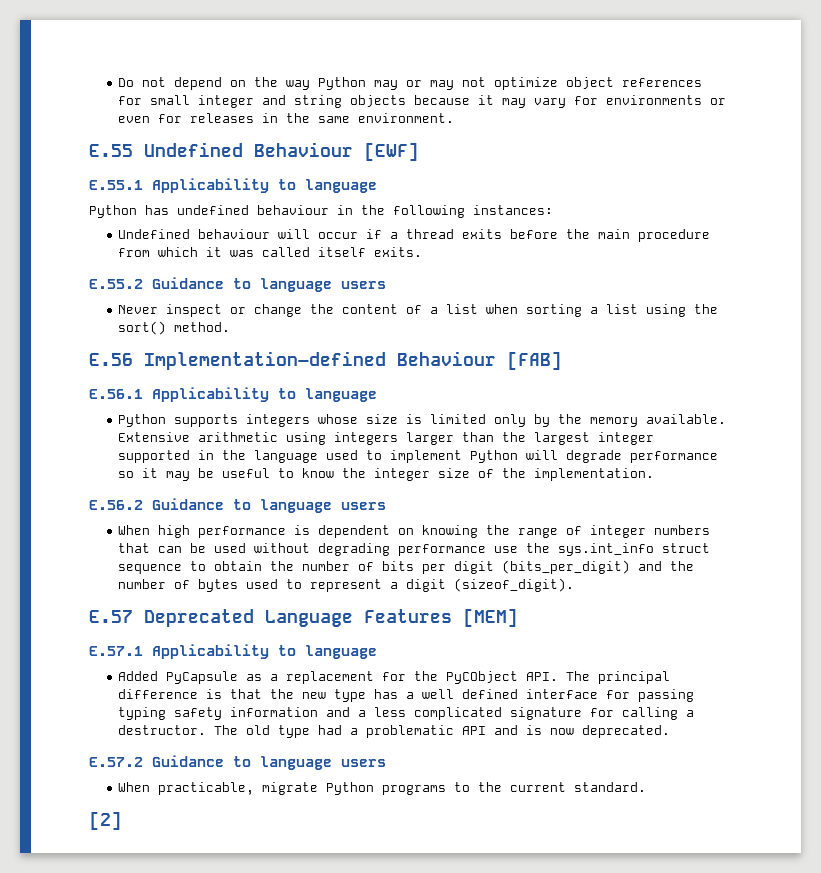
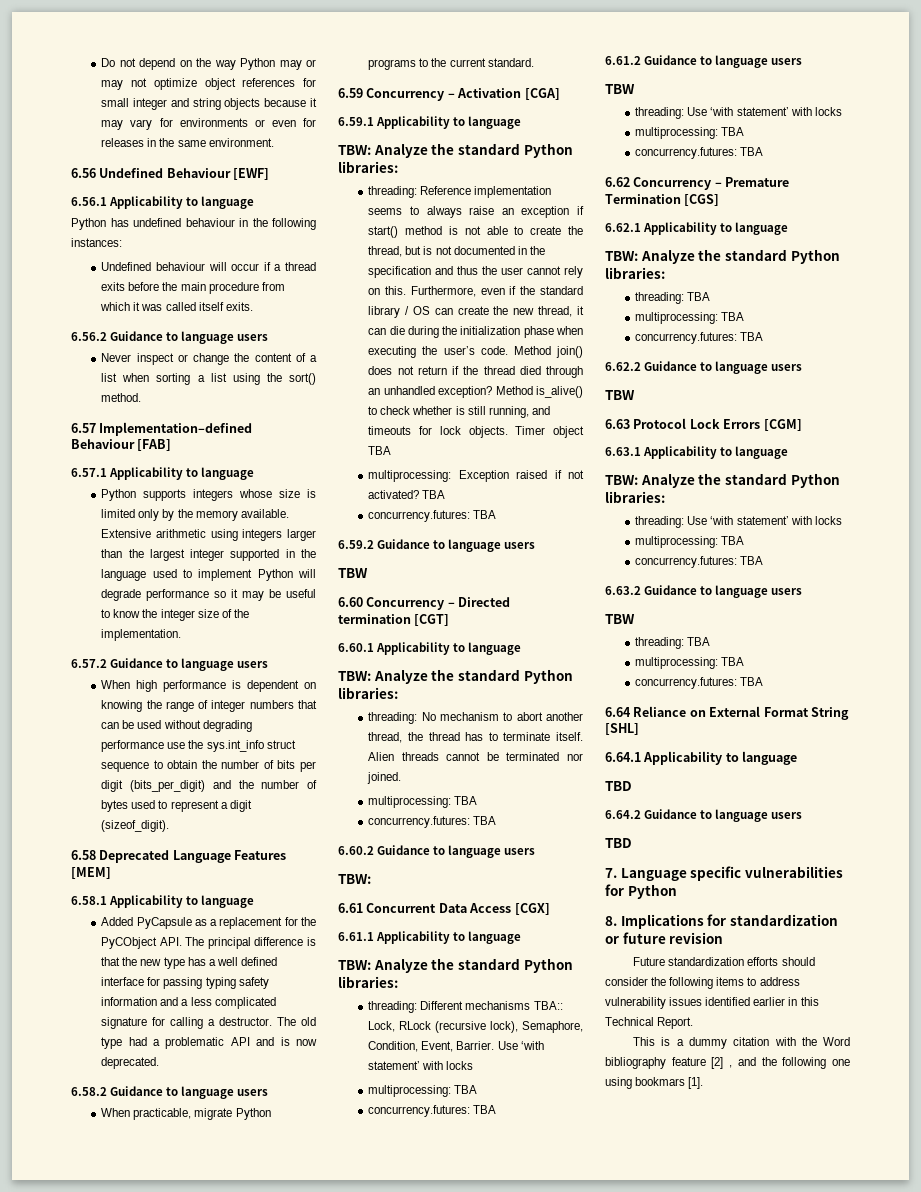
[89,144,133,157] E.55 -> [71,168,96,178] 6.56
[89,180,143,190] E.55.1 -> [71,197,107,206] 6.56.1
[89,279,143,289] E.55.2 -> [71,332,107,341] 6.56.2
[89,353,133,366] E.56 -> [71,423,96,433] 6.57
[89,389,143,399] E.56.1 -> [71,468,107,477] 6.57.1
[89,500,143,510] E.56.2 -> [71,659,107,668] 6.57.2
[89,610,133,623] E.57 -> [71,850,96,860] 6.58
[89,646,143,656] E.57.1 -> [71,896,107,905] 6.58.1
[89,757,143,767] E.57.2 -> [71,1087,107,1096] 6.58.2
[89,811,122,830] [2] -> [338,88,560,101] [338,116,522,129] [338,143,573,158] [338,161,398,173] [368,186,552,198] [368,206,584,218] [368,226,583,238] [368,246,545,257] [368,266,583,278] [368,286,583,297] [368,306,584,318] [368,326,583,338] [368,346,583,358] [368,366,583,378] [368,386,583,398] [368,406,550,418] [368,426,584,438] [368,446,392,455] [368,470,584,482] [368,490,446,499] [368,510,497,522] [338,539,536,552] [338,568,368,578] [338,597,511,610] [338,614,450,626] [338,642,522,655] [338,669,573,684] [338,687,398,699] [368,712,583,724] [368,732,583,743] [368,752,583,761] [367,772,402,784] [368,796,478,808] [368,816,497,828] [338,845,536,858] [338,874,371,884] [338,903,550,915] [338,931,522,944] [338,958,573,973] [338,976,398,988] [368,1001,563,1013] [368,1021,583,1033] [368,1041,544,1052] [368,1061,474,1070] [368,1085,478,1097] [368,1105,497,1117] [605,55,803,68] [605,84,635,94] [635,107,842,119] [635,127,745,139] [635,147,764,159] [605,177,790,190] [605,194,720,206] [605,222,789,235] [605,249,840,264] [605,267,665,279] [635,292,711,304] [635,312,745,324] [635,332,764,344] [605,361,803,374] [605,390,635,400] [605,418,802,431] [605,446,789,459] [605,473,840,488] [605,491,665,503] [635,516,842,528] [635,536,745,548] [635,556,764,568] [605,585,803,598] [605,614,635,624] [635,637,711,649] [635,657,745,669] [635,677,764,689] [605,706,849,720] [605,723,639,735] [605,751,798,765] [605,781,632,791] [605,809,803,822] [605,838,632,848] [605,866,843,881] [605,884,677,899] [605,914,838,929] [605,932,724,944] [633,957,815,966] [605,977,800,989] [605,997,819,1009] [605,1017,694,1029] [633,1037,850,1049] [605,1057,850,1069] [605,1077,704,1089] 6.59 Concurrency – Activation [CGA] // 6.59.1 Applicability to language // TBW: Analyze the standard Python libraries: // threading: Reference implementation seems to always raise an exception if start() method is not able to create the thread, but is not documented in the specification and thus the user cannot rely on this. Furthermore, even if the standard library / OS can create the new thread, it can die during the initialization phase when executing the user’s code. Method join() does not return if the thread died through an unhandled exception? Method is_alive() to check whether is still running, and timeouts for lock objects. Timer object TBA // multiprocessing: Exception raised if not activated? TBA // concurrency.futures: TBA // 6.59.2 Guidance to language users // TBW // 6.60 Concurrency – Directed termination [CGT] // 6.60.1 Applicability to language // TBW: Analyze the standard Python libraries: // threading: No mechanism to abort another thread, the thread has to terminate itself. Alien threads cannot be terminated nor joined. // multiprocessing: TBA // concurrency.futures: TBA // 6.60.2 Guidance to language users // TBW: // 6.61 Concurrent Data Access [CGX] // 6.61.1 Applicability to language // TBW: Analyze the standard Python libraries: // threading: Different mechanisms TBA:: Lock, RLock (recursive lock), Semaphore, Condition, Event, Barrier. Use ‘with statement’ with locks // multiprocessing: TBA // concurrency.futures: TBA // 6.61.2 Guidance to language users // TBW // threading: Use ‘with statement’ with locks // multiprocessing: TBA // concurrency.futures: TBA // 6.62 Concurrency – Premature Termination [CGS] // 6.62.1 Applicability to language // TBW: Analyze the standard Python libraries: // threading: TBA // multiprocessing: TBA // concurrency.futures: TBA // 6.62.2 Guidance to language users // TBW // 6.63 Protocol Lock Errors [CGM] // 6.63.1 Applicability to language // TBW: Analyze the standard Python libraries: // threading: Use ‘with statement’ with locks // multiprocessing: TBA // concurrency.futures: TBA // 6.63.2 Guidance to language users // TBW // threading: TBA // multiprocessing: TBA // concurrency.futures: TBA // 6.64 Reliance on External Format String [SHL] // 6.64.1 Applicability to language // TBD // 6.64.2 Guidance to language users // TBD // 7. Language specific vulnerabilities for Python // 8. Implications for standardization or future revision // Future standardization efforts should consider the following items to address vulnerability issues identified earlier in this Technical Report. // This is a dummy citation with the Word bibliography feature [2] , and the following one using bookmars [1].

